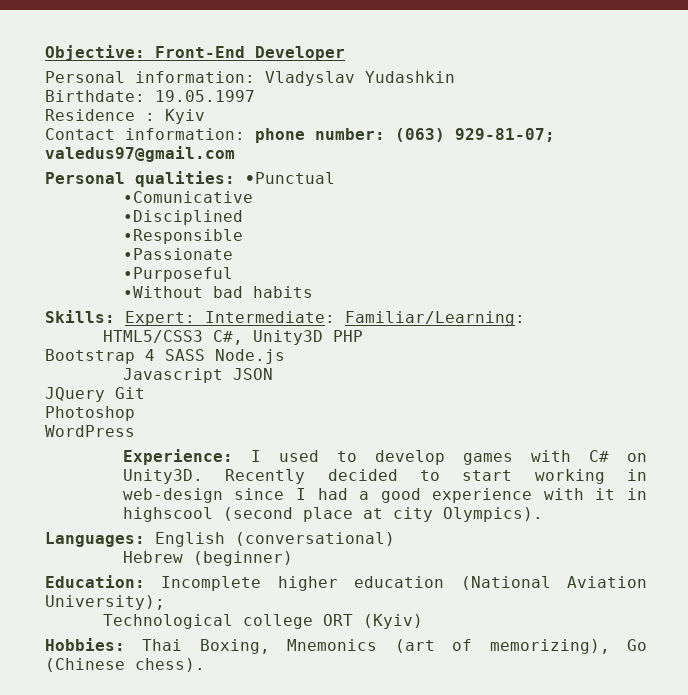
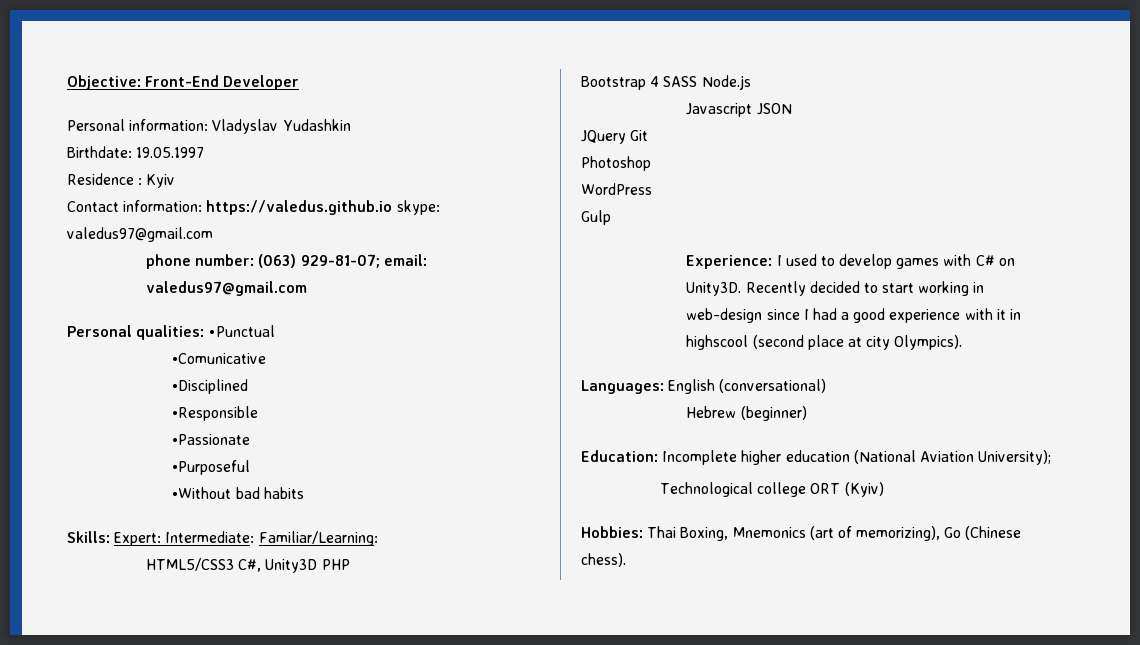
(245, 134) none -> [206,200,440,215] [67,227,213,242] https://valedus.github.io skype: valedus97@gmail.com //
(555, 135) none -> [383,254,427,266] email:
(135, 431) none -> [581,210,611,225] // Gulp

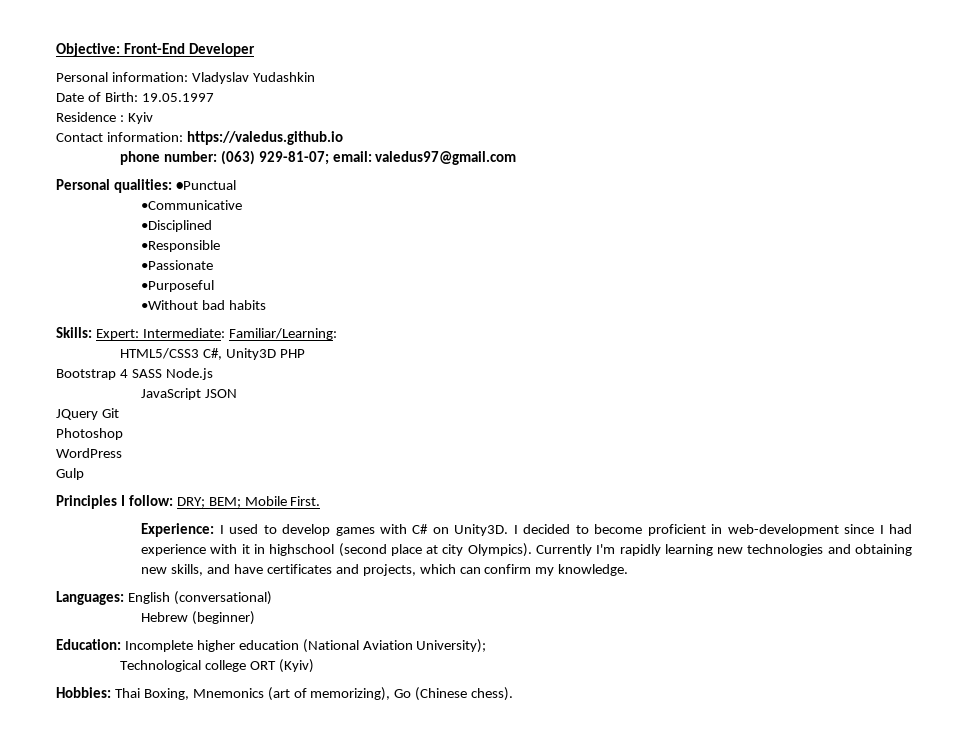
[67,146,132,158] Birthdate: -> [56,92,138,102] Date of Birth:
[396,200,440,215] [67,227,213,242] skype: valedus97@gmail.com -> (343, 138) none
[172,353,267,364] •Comunicative -> [141,200,243,210] •Communicative
[686,103,753,117] Javascript -> [141,388,202,400] JavaScript
(611, 217) none -> [56,495,321,509] // Principles I follow: DRY; BEM; Mobile First.
[745,281,806,296] Recently -> [513,525,518,534] I
[882,281,985,296] [686,308,763,323] start working in web-design -> [594,524,839,536] become proficient in web-development
[841,308,886,323] a good -> (913, 529) none
[686,335,749,350] highscool -> [269,544,335,556] highschool
(963, 342) none -> [536,544,912,556] [141,564,629,576] Currently I'm rapidly learning new technologies and obtaining new skills, and have certificates and projects, which can confirm my knowledge.

